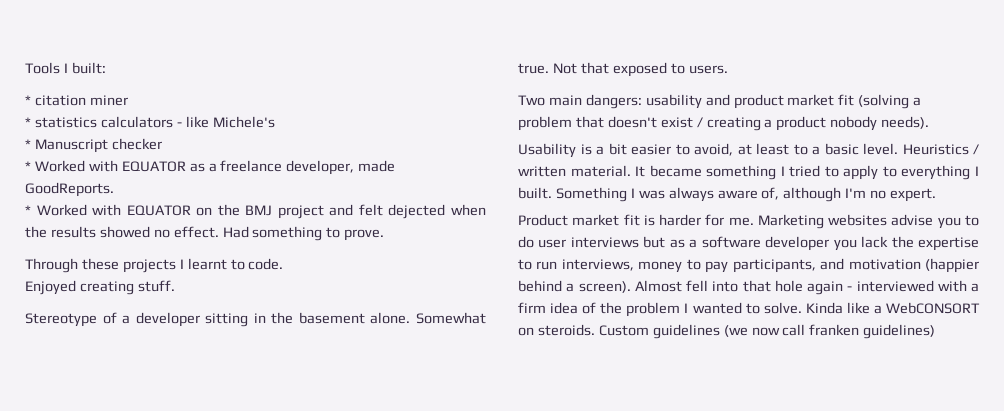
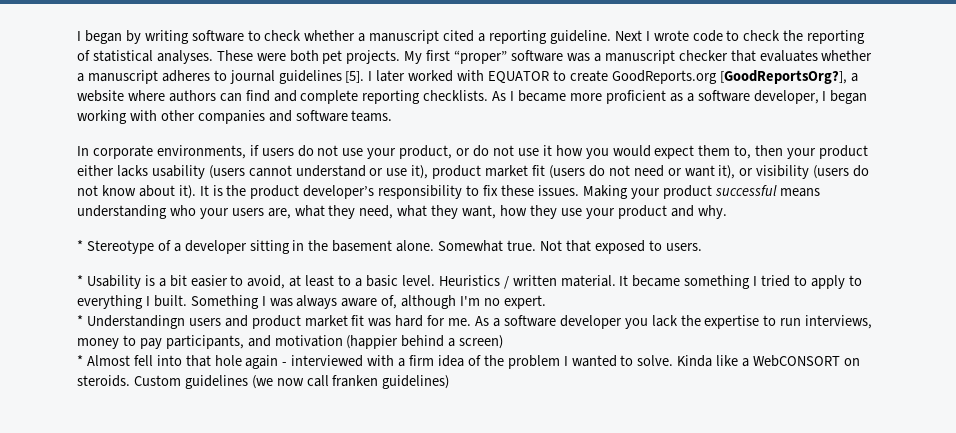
[25,62,106,74] [25,95,128,106] [25,116,275,128] [25,138,162,153] [25,160,396,175] [25,182,114,197] [25,204,486,219] [25,226,385,241] [25,258,284,273] [25,280,175,295] Tools I built: // * citation miner // * statistics calculators - like Michele's // * Manuscript checker // * Worked with EQUATOR as a freelance developer, made GoodReports. // * Worked with EQUATOR on the BMJ project and felt dejected when the results showed no effect. Had something to prove. // Through these projects I learnt to code. // Enjoyed creating stuff. // -> [77,30,866,44] [77,50,873,64] [77,70,858,84] [77,90,868,104] [77,110,393,124] [77,145,869,159] [77,165,870,179] [77,185,821,199] [77,205,727,219] [77,240,83,251] I began by writing software to check whether a manuscript cited a reporting guideline. Next I wrote code to check the reporting of statistical analyses. These were both pet projects. My first “proper” software was a manuscript checker that evaluates whether a manuscript adheres to journal guidelines [5]. I later worked with EQUATOR to create GoodReports.org [GoodReportsOrg?], a website where authors can find and complete reporting checklists. As I became more proficient as a software developer, I began working with other companies and software teams. // In corporate environments, if users do not use your product, or do not use it how you would expect them to, then your product either lacks usability (users cannot understand or use it), product market fit (users do not need or want it), or visibility (users do not know about it). It is the product developer’s responsibility to fix these issues. Making your product successful means understanding who your users are, what they need, what they want, how they use your product and why. // *
[518,94,922,109] [518,116,930,131] Two main dangers: usability and product market fit (solving a problem that doesn't exist / creating a product nobody needs). // -> [77,275,83,286] *
[518,214,979,229] [518,236,685,248] Product market fit is harder for me. Marketing websites advise you to do user interviews but as -> [77,315,490,329] * Understandingn users and product market fit was hard for me. As
[578,281,631,293] screen). -> [459,335,504,349] [77,355,83,366] screen) // *

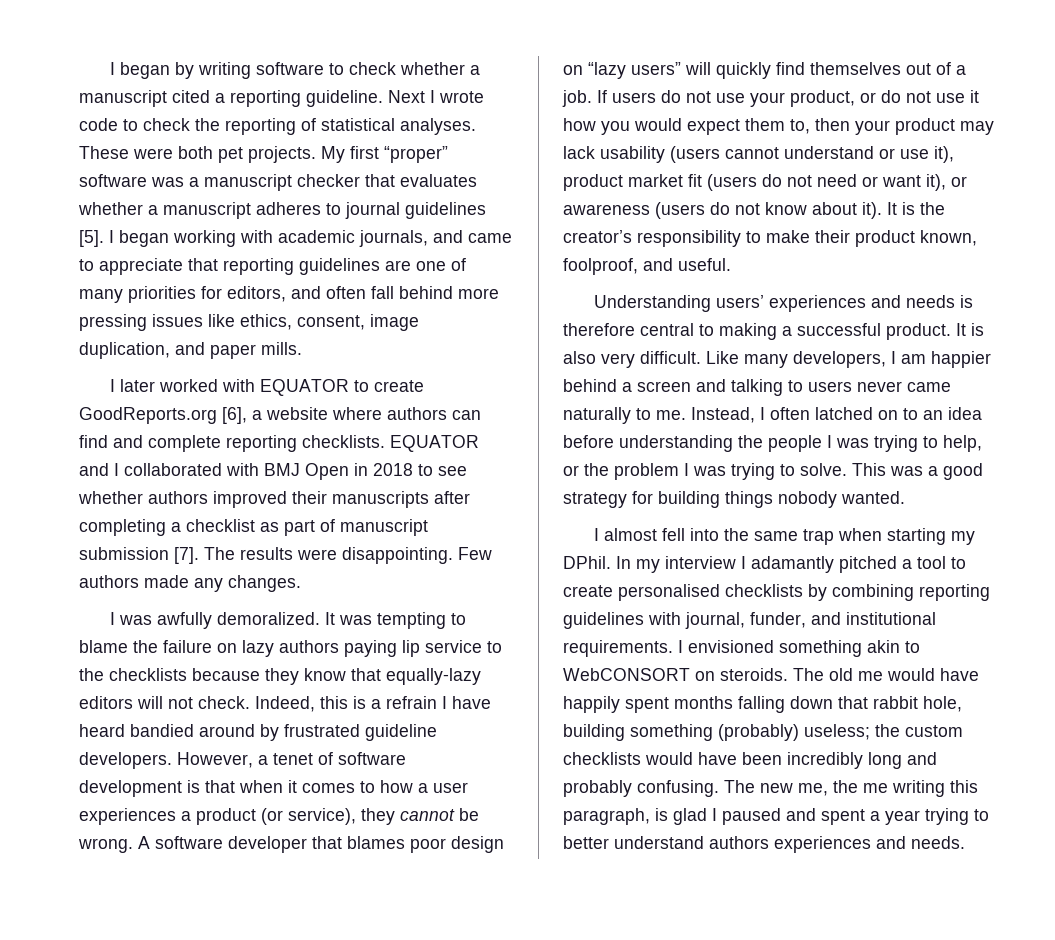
(373, 76) none -> [119,230,512,247] [79,258,466,275] [79,286,499,303] [79,314,419,331] [79,342,302,359] [109,379,115,392] began working with academic journals, and came to appreciate that reporting guidelines are one of many priorities for editors, and often fall behind more pressing issues like ethics, consent, image duplication, and paper mills. // I
[719,70,847,84] [GoodReportsOrg?], -> [222,407,247,424] [6],
[492,90,868,104] [77,110,393,124] [77,145,259,159] As I became more proficient as a software developer, I began working with other companies and software teams. // In corporate environments, if -> [390,435,479,452] [79,463,467,480] [78,491,470,508] [79,519,428,536] [79,547,492,564] [79,575,301,592] [109,612,466,629] [79,640,502,657] [79,668,481,685] [79,696,491,712] [79,724,437,741] [79,752,406,769] [79,780,468,797] [79,808,479,825] [78,836,504,853] [563,62,966,79] [562,90,607,107] EQUATOR and I collaborated with BMJ Open in 2018 to see whether authors improved their manuscripts after completing a checklist as part of manuscript submission [7]. The results were disappointing. Few authors made any changes. // I was awfully demoralized. It was tempting to blame the failure on lazy authors paying lip service to the checklists because they know that equally-lazy editors will not check. Indeed, this is a refrain I have heard bandied around by frustrated guideline developers. However, a tenet of software development is that when it comes to how a user experiences a product (or service), they cannot be wrong. A software developer that blames poor design on “lazy users” will quickly find themselves out of a job. If
[77,165,148,177] either lacks -> [960,121,994,135] [563,146,595,159] may lack
[756,165,810,179] visibility -> [563,204,650,215] awareness
[250,185,821,199] [77,205,727,219] [77,240,702,254] [77,275,862,289] [77,295,546,309] [77,315,873,329] [77,335,504,349] [77,355,860,369] [77,375,450,389] product developer’s responsibility to fix these issues. Making your product successful means understanding who your users are, what they need, what they want, how they use your product and why. // * Stereotype of a developer sitting in the basement alone. Somewhat true. Not that exposed to users. // * Usability is a bit easier to avoid, at least to a basic level. Heuristics / written material. It became something I tried to apply to everything I built. Something I was always aware of, although I'm no expert. // * Understandingn users and product market fit was hard for me. As a software developer you lack the expertise to run interviews, money to pay participants, and motivation (happier behind a screen) // * Almost fell into that hole again - interviewed with a firm idea of the problem I wanted to solve. Kinda like a WebCONSORT on steroids. Custom guidelines (we now call franken guidelines) -> [563,230,977,247] [563,258,731,275] [593,295,973,312] [563,323,984,340] [563,351,991,368] [563,379,951,396] [563,407,982,424] [563,435,982,452] [563,463,983,480] [563,491,905,508] [593,528,975,545] [563,556,966,573] [563,584,990,601] [563,612,936,629] [563,640,920,657] [563,668,979,681] [563,696,962,713] [563,724,963,741] [563,752,937,769] [563,780,978,797] [563,808,989,825] [563,836,965,853] creator’s responsibility to make their product known, foolproof, and useful. // Understanding users’ experiences and needs is therefore central to making a successful product. It is also very difficult. Like many developers, I am happier behind a screen and talking to users never came naturally to me. Instead, I often latched on to an idea before understanding the people I was trying to help, or the problem I was trying to solve. This was a good strategy for building things nobody wanted. // I almost fell into the same trap when starting my DPhil. In my interview I adamantly pitched a tool to create personalised checklists by combining reporting guidelines with journal, funder, and institutional requirements. I envisioned something akin to WebCONSORT on steroids. The old me would have happily spent months falling down that rabbit hole, building something (probably) useless; the custom checklists would have been incredibly long and probably confusing. The new me, the me writing this paragraph, is glad I paused and spent a year trying to better understand authors experiences and needs.

